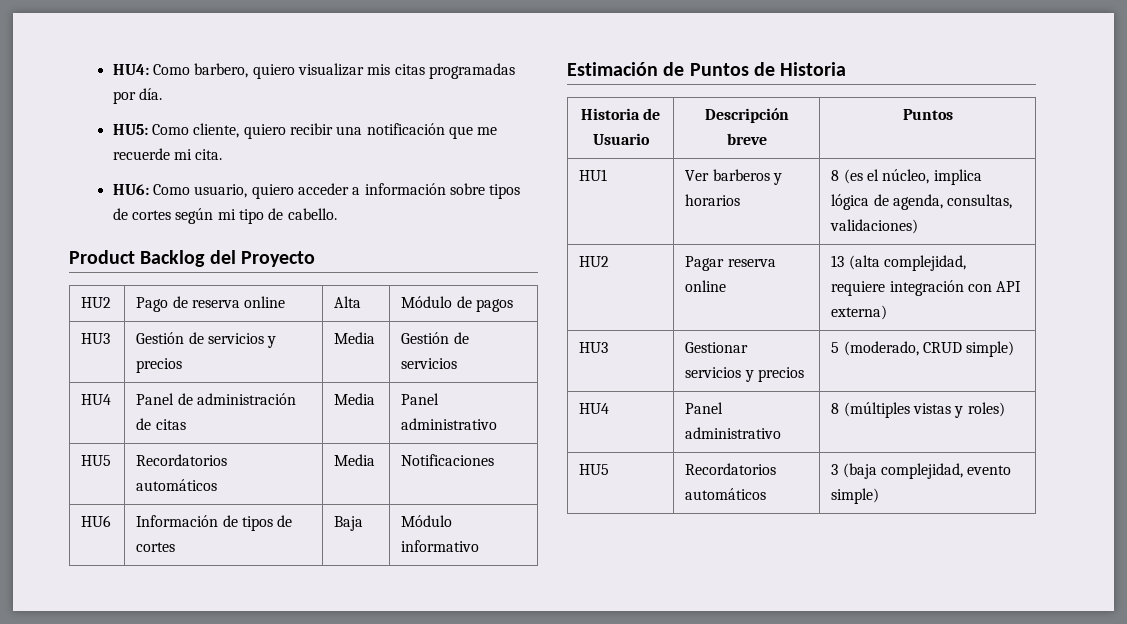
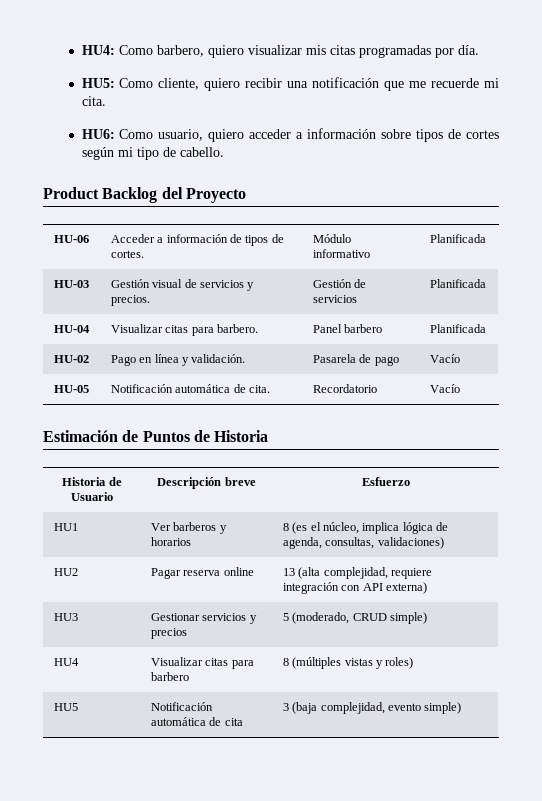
[81,297,112,308] [136,296,286,312] [334,296,362,308] [401,296,514,312] [81,333,111,344] [136,332,277,348] [136,358,183,373] [334,332,376,344] [401,332,469,344] [401,358,458,369] [81,394,112,405] [136,393,297,405] [136,418,186,430] [334,393,376,405] [401,393,440,405] [401,418,498,430] [81,455,112,466] [136,454,228,466] [136,479,218,491] [334,454,376,466] [401,454,495,466] [81,515,112,527] [136,515,293,531] [136,542,176,552] [334,516,364,531] [401,515,453,527] [401,540,480,552] HU2 | Pago de reserva online | Alta | Módulo de pagos // HU3 | Gestión de servicios y precios | Media | Gestión de servicios // HU4 | Panel de administración de citas | Media | Panel administrativo // HU5 | Recordatorios automáticos | Media | Notificaciones // HU6 | Información de tipos de cortes | Baja | Módulo informativo -> [53,235,89,243] [110,234,284,246] [110,250,144,258] [312,234,351,243] [312,249,370,258] [429,234,486,243] [53,280,89,288] [110,279,255,291] [110,295,150,306] [312,279,367,288] [312,295,357,303] [429,279,486,288] [53,325,90,333] [110,324,259,336] [312,324,383,333] [429,324,486,333] [53,355,89,363] [110,354,246,366] [312,354,399,366] [429,354,460,363] [53,385,89,393] [110,384,271,393] [312,384,377,393] [429,384,460,393] HU-06 | Acceder a información de tipos de cortes. | Módulo informativo | Planificada // HU-03 | Gestión visual de servicios y precios. | Gestión de servicios | Planificada // HU-04 | Visualizar citas para barbero. | Panel barbero | Planificada // HU-02 | Pago en línea y validación. | Pasarela de pago | Vacío // HU-05 | Notificación automática de cita. | Recordatorio | Vacío
[902,109,953,120] Puntos -> [361,477,410,486] Esfuerzo
[685,402,724,414] [685,427,782,439] Panel administrativo -> [150,657,254,669] [150,672,189,681] Visualizar citas para barbero
[685,463,777,475] [685,488,767,500] Recordatorios automáticos -> [150,702,213,711] [150,717,243,726] Notificación automática de cita

